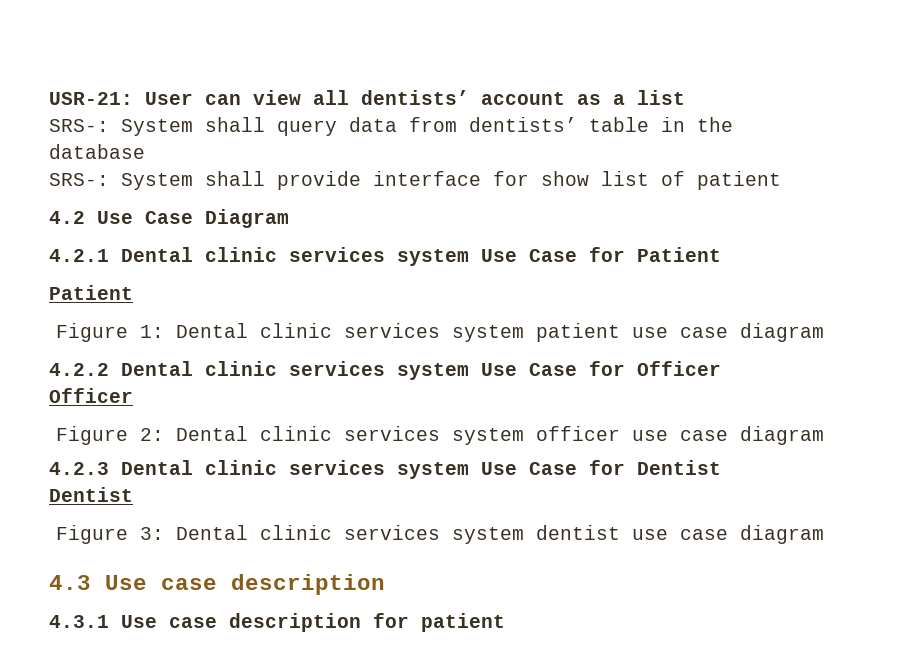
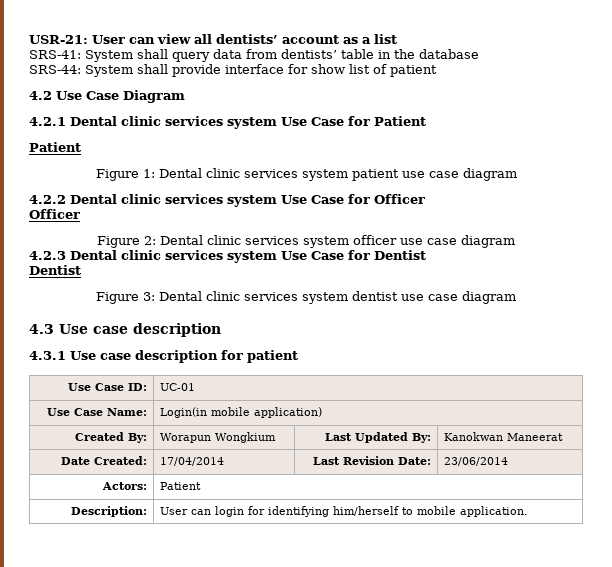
[49,119,109,132] SRS-: -> [29,50,81,59] SRS-41:
[49,173,109,186] SRS-: -> [29,65,81,74] SRS-44:
(505, 622) none -> [68,383,148,391] [159,383,195,391] [47,408,148,416] [159,407,322,418] [75,432,148,443] [159,432,276,443] [325,432,432,443] [443,432,563,441] [61,456,148,465] [159,457,224,466] [313,456,432,465] [443,457,508,466] [102,482,148,490] [159,482,201,490] [71,506,148,517] [159,506,528,517] // Use Case ID: | UC-01 // Use Case Name: | Login(in mobile application) // Created By: | Worapun Wongkium | Last Updated By: | Kanokwan Maneerat // Date Created: | 17/04/2014 | Last Revision Date: | 23/06/2014 // Actors: | Patient // Description: | User can login for identifying him/herself to mobile application.

